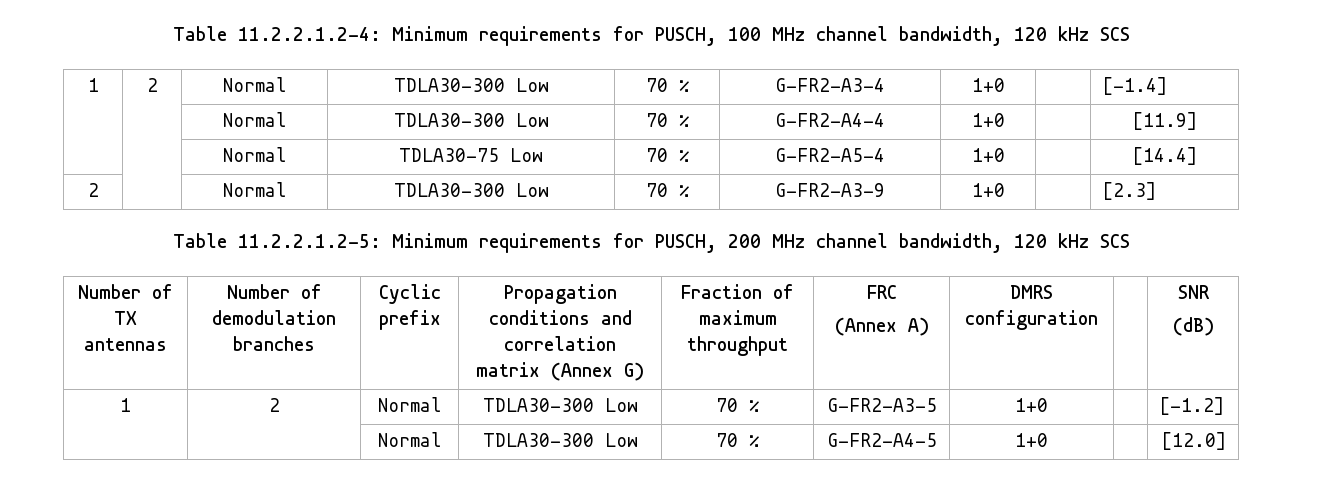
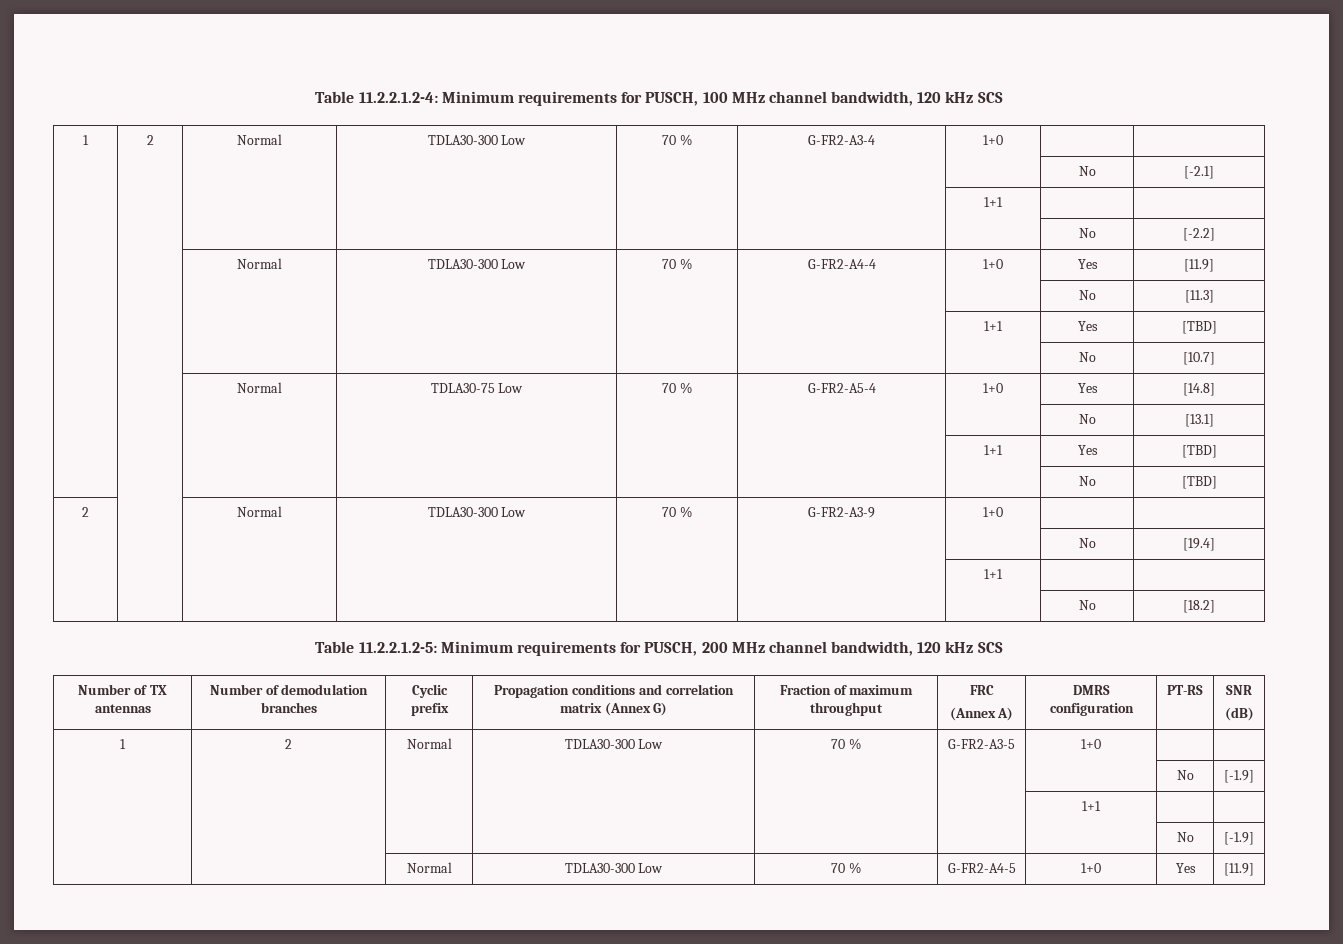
[1102,77,1168,95] [-1.4] -> [1078,166,1096,176] [1184,166,1214,179] [984,197,1003,207] [1078,228,1096,238] [1183,228,1215,241] // | | | | | | | No | [-2.1] // | | | | | | 1+1 | | // | | | | | | | No | [-2.2]
[1132,112,1197,130] | [11.9] -> [1077,259,1098,269] [1184,259,1214,272] [1078,290,1096,300] [1184,290,1214,303] [984,321,1003,331] [1077,321,1098,331] [1181,321,1217,334] [1078,352,1096,362] [1183,352,1215,365] Yes | [11.9] // | | | | | | | No | [11.3] // | | | | | | 1+1 | Yes | [TBD] // | | | | | | | No | [10.7]
[1132,147,1197,165] | [14.4] -> [1077,383,1098,393] [1183,383,1215,396] [1078,414,1096,424] [1184,414,1214,427] [984,445,1003,455] [1077,445,1098,455] [1181,445,1217,458] [1078,476,1096,486] [1181,476,1217,489] Yes | [14.8] // | | | | | | | No | [13.1] // | | | | | | 1+1 | Yes | [TBD] // | | | | | | | No | [TBD]
[1102,182,1157,200] [2.3] -> [1078,538,1096,548] [1183,538,1215,551] [984,569,1003,579] [1078,600,1096,610] [1183,600,1215,613] // | | | | | | | No | [19.4] // | | | | | | 1+1 | | // | | | | | | | No | [18.2]
(1098, 320) none -> [1167,685,1203,695] PT-RS
[1159,397,1225,415] [-1.2] -> [1176,770,1194,780] [1224,770,1254,783] [1082,801,1101,811] [1176,832,1194,842] [1224,832,1254,845] // | | | | | | | No | [-1.9] // | | | | | | 1+1 | | // | | | | | | | No | [-1.9]
[1160,432,1226,450] | [12.0] -> [1175,863,1196,873] [1224,863,1254,876] Yes | [11.9]

